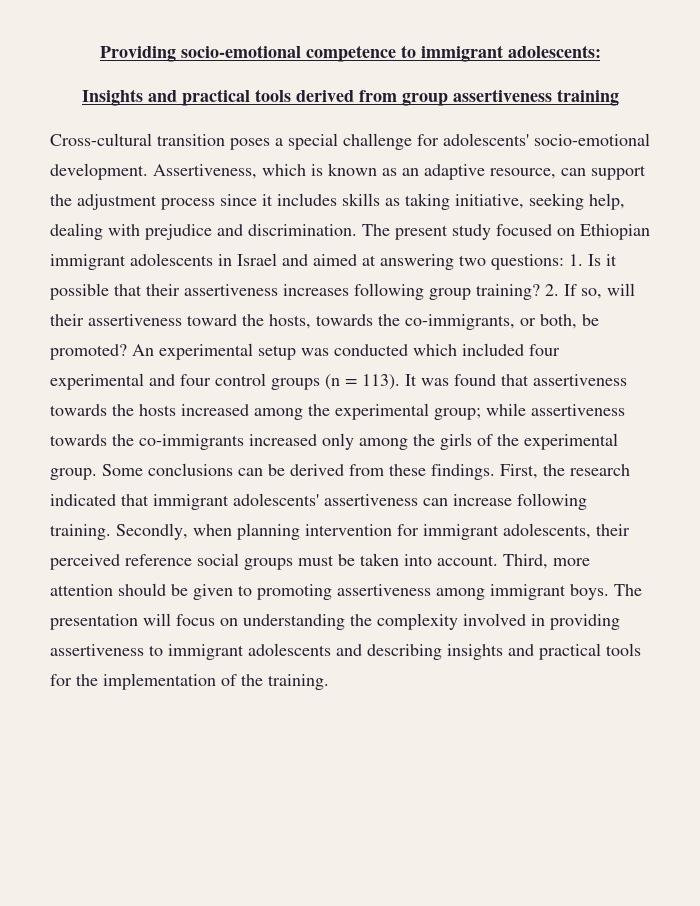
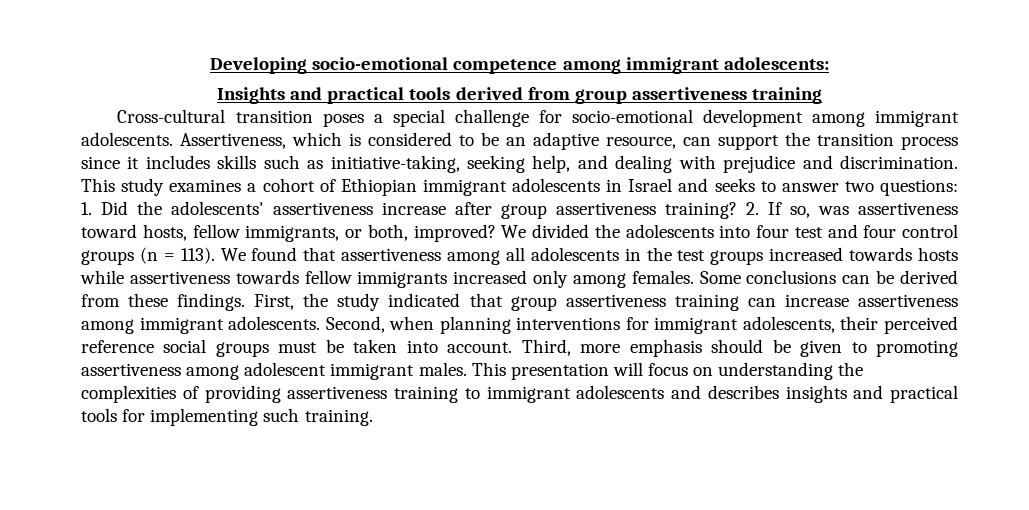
[99,46,176,62] Providing -> [210,57,308,74] Developing
[400,45,416,58] to -> [562,59,621,74] among
[443,133,650,146] [50,163,397,180] adolescents' socio-emotional development. Assertiveness, which is known as -> [571,109,959,127] [81,132,499,149] socio-emotional development among immigrant adolescents. Assertiveness, which is considered to be
[77,194,157,210] adjustment -> [817,133,894,146] transition
[385,193,524,210] as taking initiative, -> [263,155,460,173] such as initiative-taking,
(625, 201) none -> [577,155,608,169] and
[362,224,575,240] The present study focused on -> [81,178,336,196] This study examines a cohort of
[313,254,617,270] [50,283,635,300] [50,314,599,330] [50,343,560,360] [50,373,144,390] aimed at answering two questions: 1. Is it possible that their assertiveness increases following group training? 2. If so, will their assertiveness toward the hosts, towards the co-immigrants, or both, be promoted? An experimental setup was conducted which included four experimental -> [714,178,958,196] [81,201,958,219] [81,224,823,242] seeks to answer two questions: 1. Did the adolescents' assertiveness increase after group assertiveness training? 2. If so, was assertiveness toward hosts, fellow immigrants, or both, improved? We divided the adolescents into four test
[405,374,449,386] It was -> [220,248,246,261] We
[50,403,481,420] towards the hosts increased among the experimental group; -> [447,247,958,265] among all adolescents in the test groups increased towards hosts
[112,434,244,450] the co-immigrants -> [304,270,448,288] fellow immigrants
[413,433,618,450] [50,468,97,480] the girls of the experimental group. -> [631,270,694,284] females.
[570,464,630,476] research -> [337,293,381,311] study
[153,493,587,510] [50,523,188,540] immigrant adolescents' assertiveness can increase following training. Secondly, -> [510,294,959,311] [81,316,385,334] group assertiveness training can increase assertiveness among immigrant adolescents. Second,
[305,524,392,536] intervention -> [516,317,621,330] interventions
[50,584,113,596] attention -> [629,339,702,357] emphasis
[490,584,642,600] immigrant boys. The -> [244,362,506,380] adolescent immigrant males. This
[377,613,545,630] complexity involved in -> [81,385,199,403] complexities of
(144, 650) none -> [394,386,458,403] training
[367,644,442,660] describing -> [707,385,779,399] describes
[76,673,263,690] the implementation of the -> [150,408,300,426] implementing such

